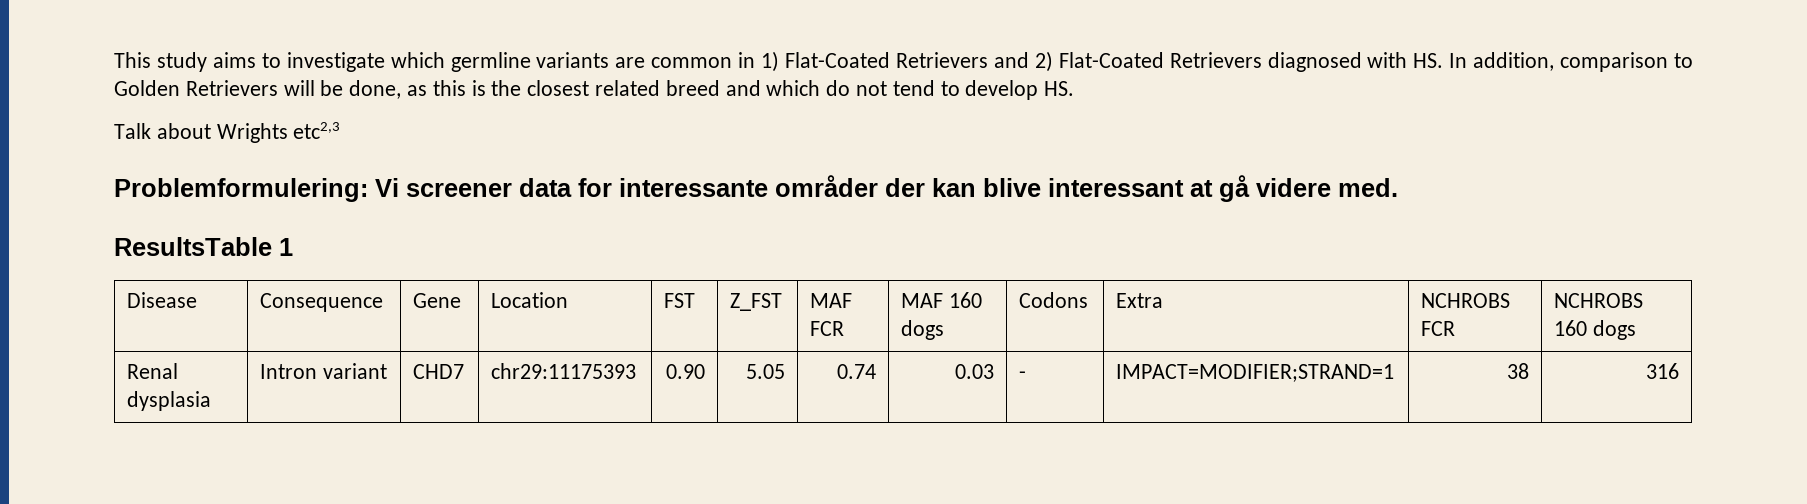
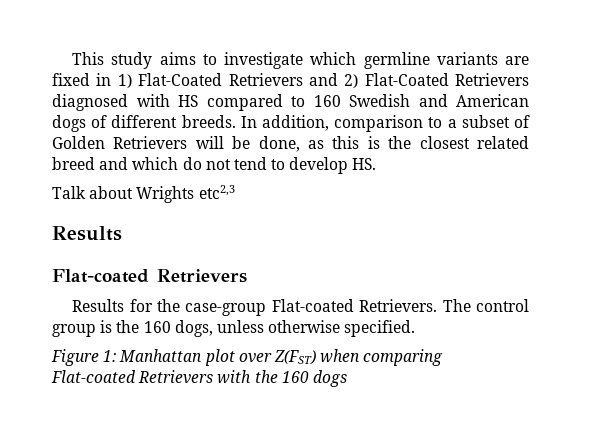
[651,57,733,68] common -> [52,73,90,86] fixed
[1413,53,1444,68] HS. -> [178,94,529,111] [52,115,236,132] HS compared to 160 Swedish and American dogs of different breeds.
(1694, 60) none -> [447,115,530,128] a subset of
[114,175,1398,202] [114,237,293,256] [127,292,198,308] [260,293,384,312] [413,293,462,308] [491,292,569,308] [664,293,696,308] [730,293,783,311] [810,293,853,308] [810,321,845,336] [901,292,983,308] [901,320,945,340] [1019,292,1089,308] [1116,293,1164,308] [1421,293,1511,308] [1421,321,1456,336] [1554,293,1644,308] [1554,320,1637,340] [127,363,179,379] [127,391,212,411] [260,363,388,379] [413,364,465,379] [491,363,637,379] [665,364,705,379] [745,364,785,379] [836,364,876,379] [954,364,994,379] [1019,371,1027,379] [1116,364,1395,382] [1506,363,1529,379] [1645,363,1679,379] Problemformulering: Vi screener data for interessante områder der kan blive interessant at gå videre med. // ResultsTable 1 // Disease | Consequence | Gene | Location | FST | Z_FST | MAF FCR | MAF 160 dogs | Codons | Extra | NCHROBS FCR | NCHROBS 160 dogs // Renal dysplasia | Intron variant | CHD7 | chr29:11175393 | 0.90 | 5.05 | 0.74 | 0.03 | - | IMPACT=MODIFIER;STRAND=1 | 38 | 316 -> [52,226,122,241] [52,269,247,283] [72,299,529,316] [52,320,416,337] [51,349,444,366] [51,370,347,387] Results // Flat-coated Retrievers // Results for the case-group Flat-coated Retrievers. The control group is the 160 dogs, unless otherwise specified. // Figure 1: Manhattan plot over Z(FST) when comparing Flat-coated Retrievers with the 160 dogs

